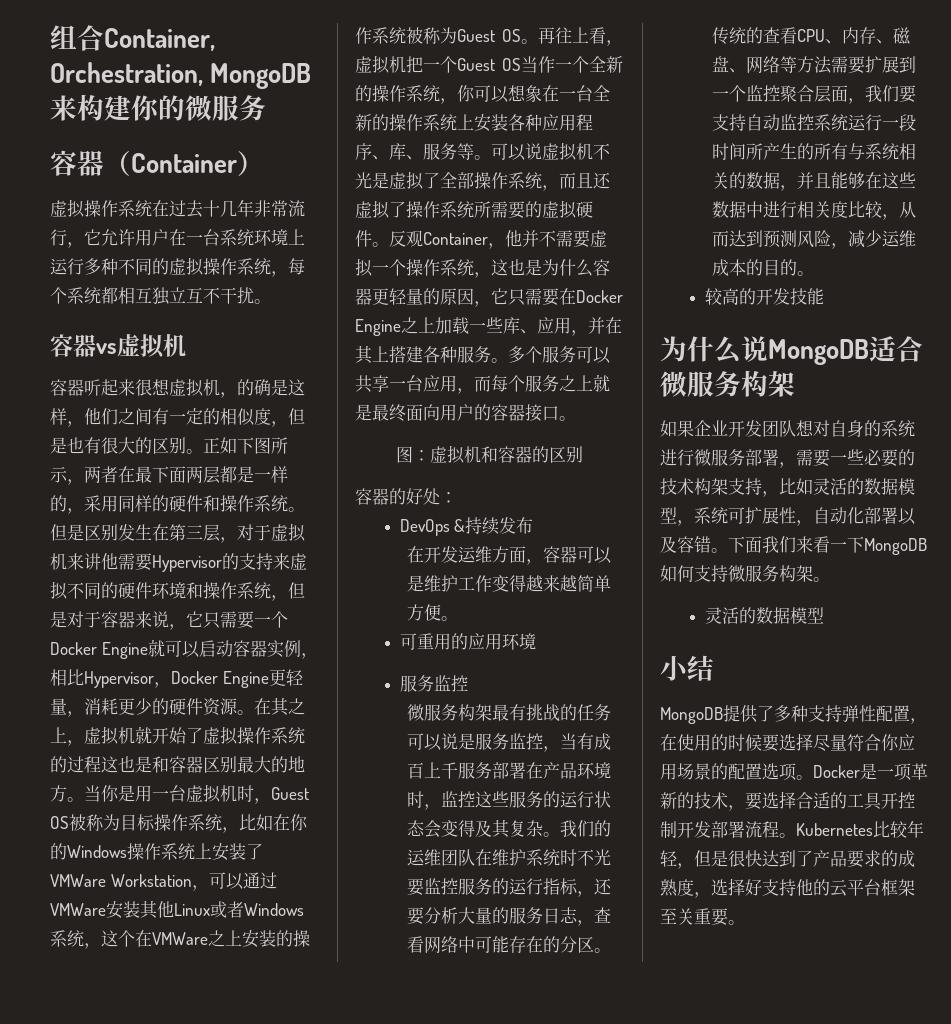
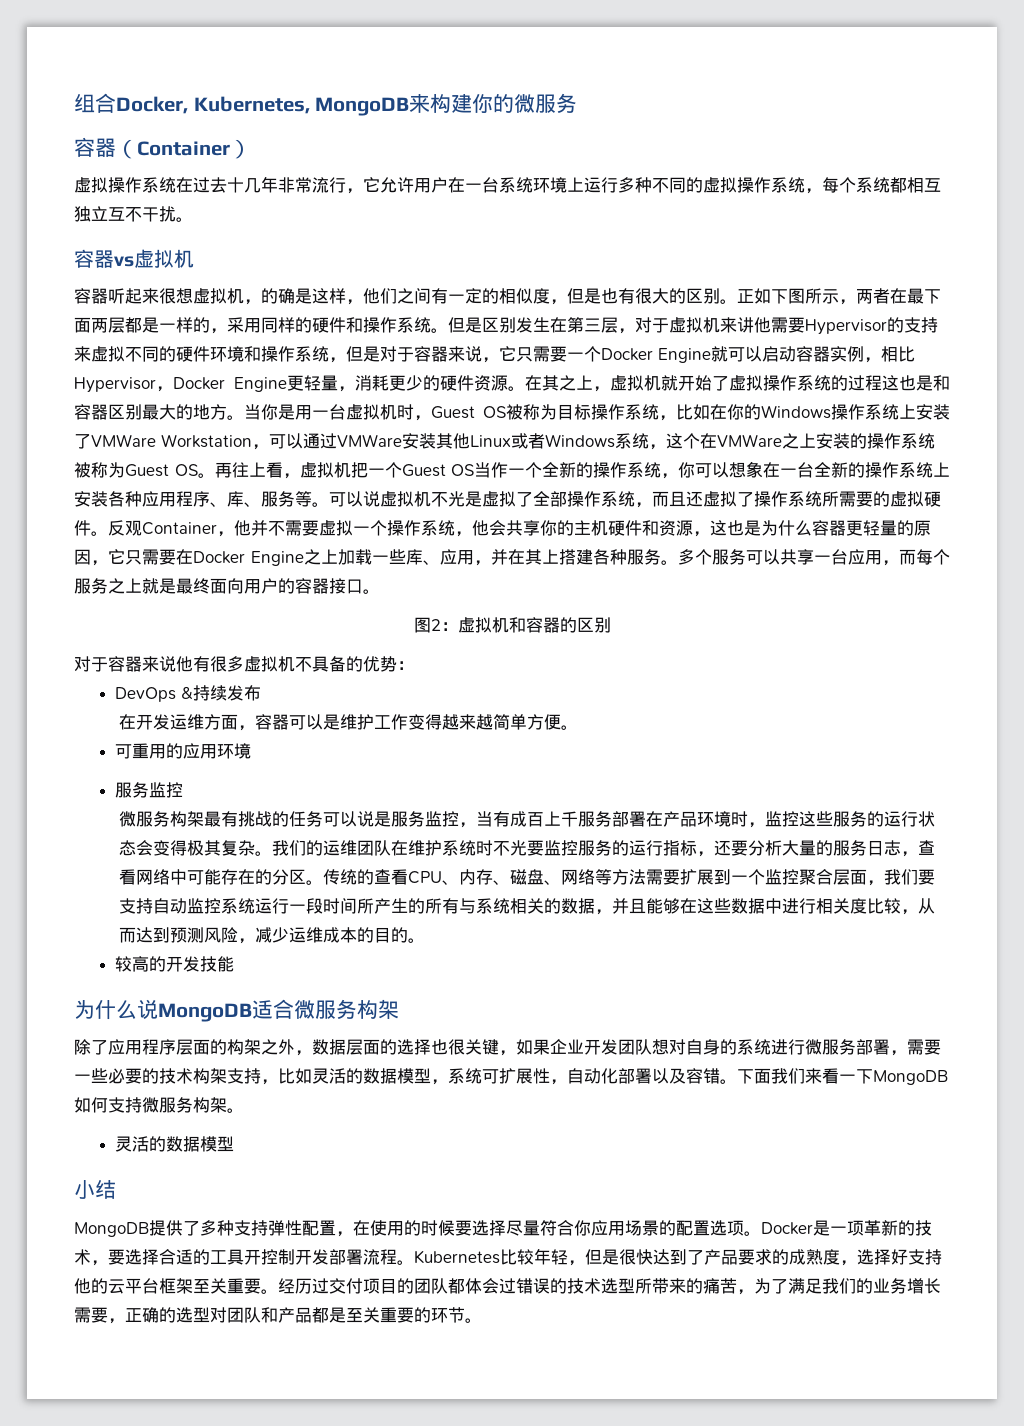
[104,28,215,51] [50,62,203,86] Container, Orchestration, -> [116,96,310,114] Docker, Kubernetes,
(491, 275) none -> [472,520,710,537] 他会共享你的主机硬件和资源，
(413, 454) none -> [430,619,441,631] 2
[355,488,440,505] 容器的好处 -> [74,656,397,672] 对于容器来说他有很多虚拟机不具备的优势
[475,820,493,837] 及 -> [186,840,204,856] 极
(795, 384) none -> [74,1039,516,1056] 除了应用程序层面的构架之外，数据层面的选择也很关键，
(745, 922) none -> [278,1278,941,1295] [74,1307,482,1324] 经历过交付项目的团队都体会过错误的技术选型所带来的痛苦，为了满足我们的业务增长需要，正确的选型对团队和产品都是至关重要的环节。

